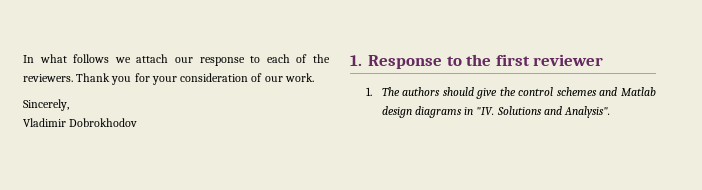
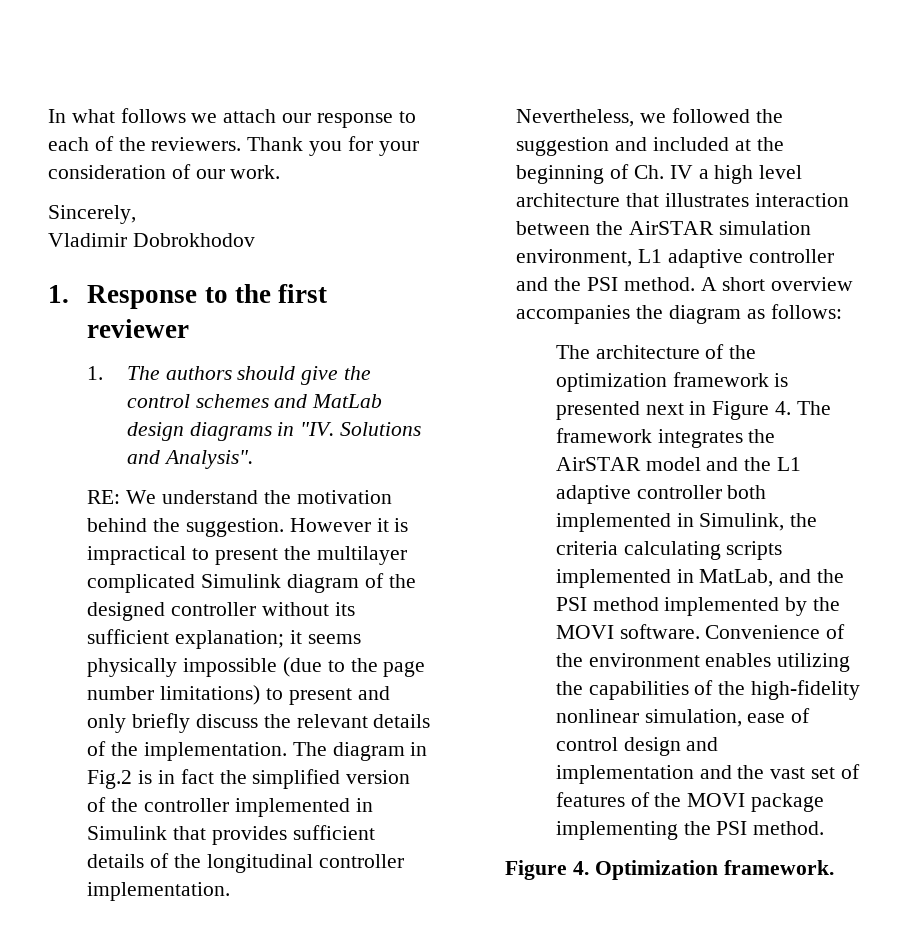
[621,87,656,96] Matlab -> [312,394,383,408] MatLab
(611, 112) none -> [87,490,392,504] [87,518,409,537] [87,546,407,565] [87,573,416,593] [87,602,355,621] [87,629,361,649] [87,657,426,677] [87,685,390,705] [87,713,431,733] [87,741,428,761] [87,769,411,789] [87,797,373,817] [87,825,375,845] [87,853,404,873] [87,882,231,901] [516,108,783,127] [516,137,784,156] [516,164,803,184] [516,193,849,207] [516,221,811,235] [516,249,834,268] [516,277,854,291] [516,304,842,324] [555,344,757,359] [555,372,789,392] [555,401,831,420] [555,428,776,448] [555,457,802,471] [555,485,767,504] [555,513,818,532] [555,541,783,560] [555,569,845,588] [555,597,841,616] [555,624,846,639] [555,653,851,672] [555,680,861,700] [555,708,811,727] [555,737,719,756] [555,764,860,784] [555,792,825,812] [555,821,825,840] [505,860,834,880] // RE: We understand the motivation behind the suggestion. However it is impractical to present the multilayer complicated Simulink diagram of the designed controller without its sufficient explanation; it seems physically impossible (due to the page number limitations) to present and only briefly discuss the relevant details of the implementation. The diagram in Fig.2 is in fact the simplified version of the controller implemented in Simulink that provides sufficient details of the longitudinal controller implementation. // Nevertheless, we followed the suggestion and included at the beginning of Ch. IV a high level architecture that illustrates interaction between the AirSTAR simulation environment, L1 adaptive controller and the PSI method. A short overview accompanies the diagram as follows: // The architecture of the optimization framework is presented next in Figure 4. The framework integrates the AirSTAR model and the L1 adaptive controller both implemented in Simulink, the criteria calculating scripts implemented in MatLab, and the PSI method implemented by the MOVI software. Convenience of the environment enables utilizing the capabilities of the high-fidelity nonlinear simulation, ease of control design and implementation and the vast set of features of the MOVI package implementing the PSI method. // Figure 4. Optimization framework.

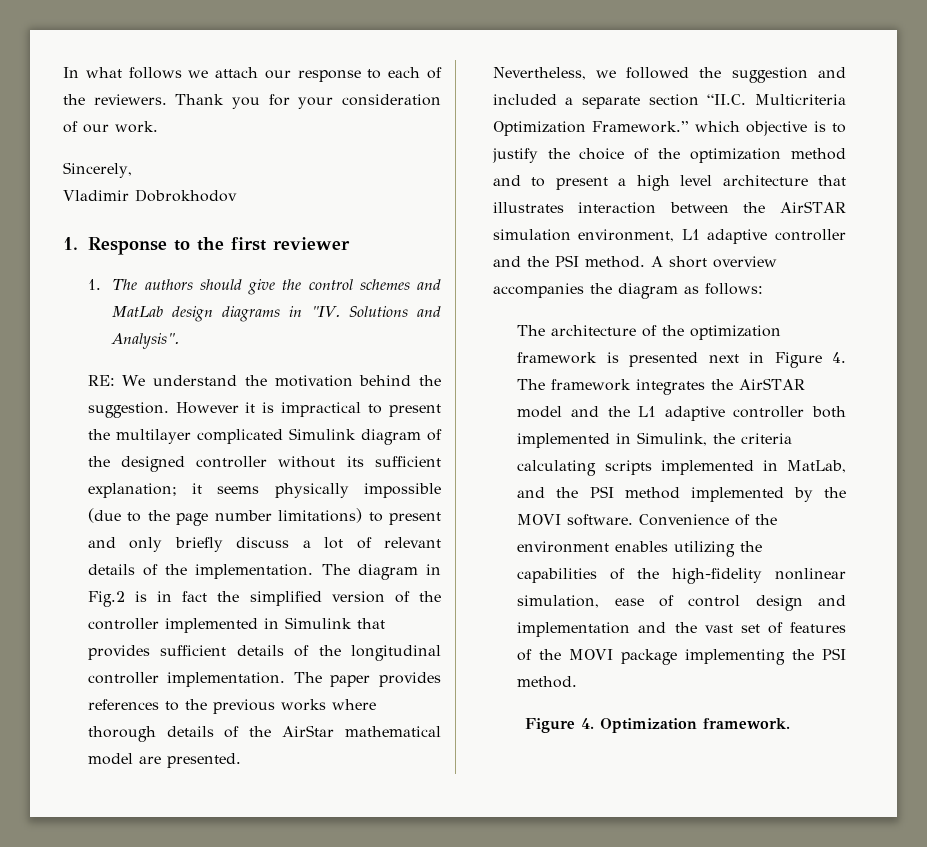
[263,714,291,728] the -> [302,537,372,549] a lot of
(231, 891) none -> [293,672,441,687] [87,699,376,714] [87,725,441,742] [87,753,241,768] The paper provides references to the previous works where thorough details of the AirStar mathematical model are presented.
[734,137,784,151] [516,164,693,184] at the beginning of Ch. IV -> [565,94,846,109] [492,121,846,136] [491,148,846,163] [492,175,608,190] a separate section “II.C. Multicriteria Optimization Framework.” which objective is to justify the choice of the optimization method and to present

